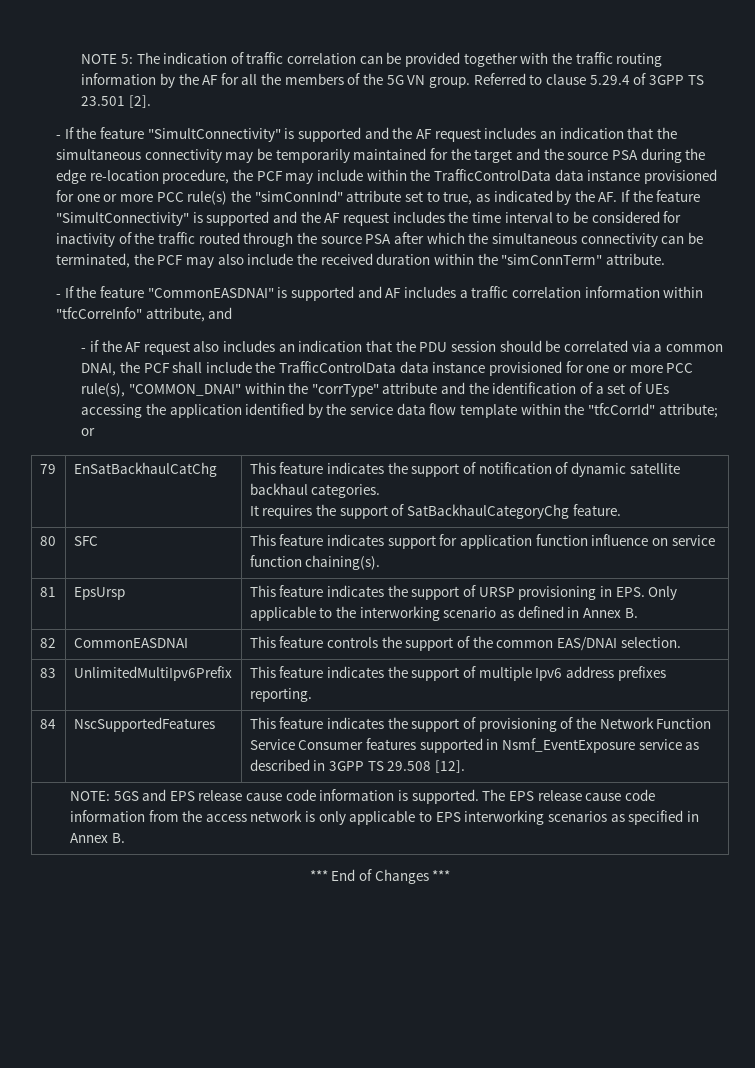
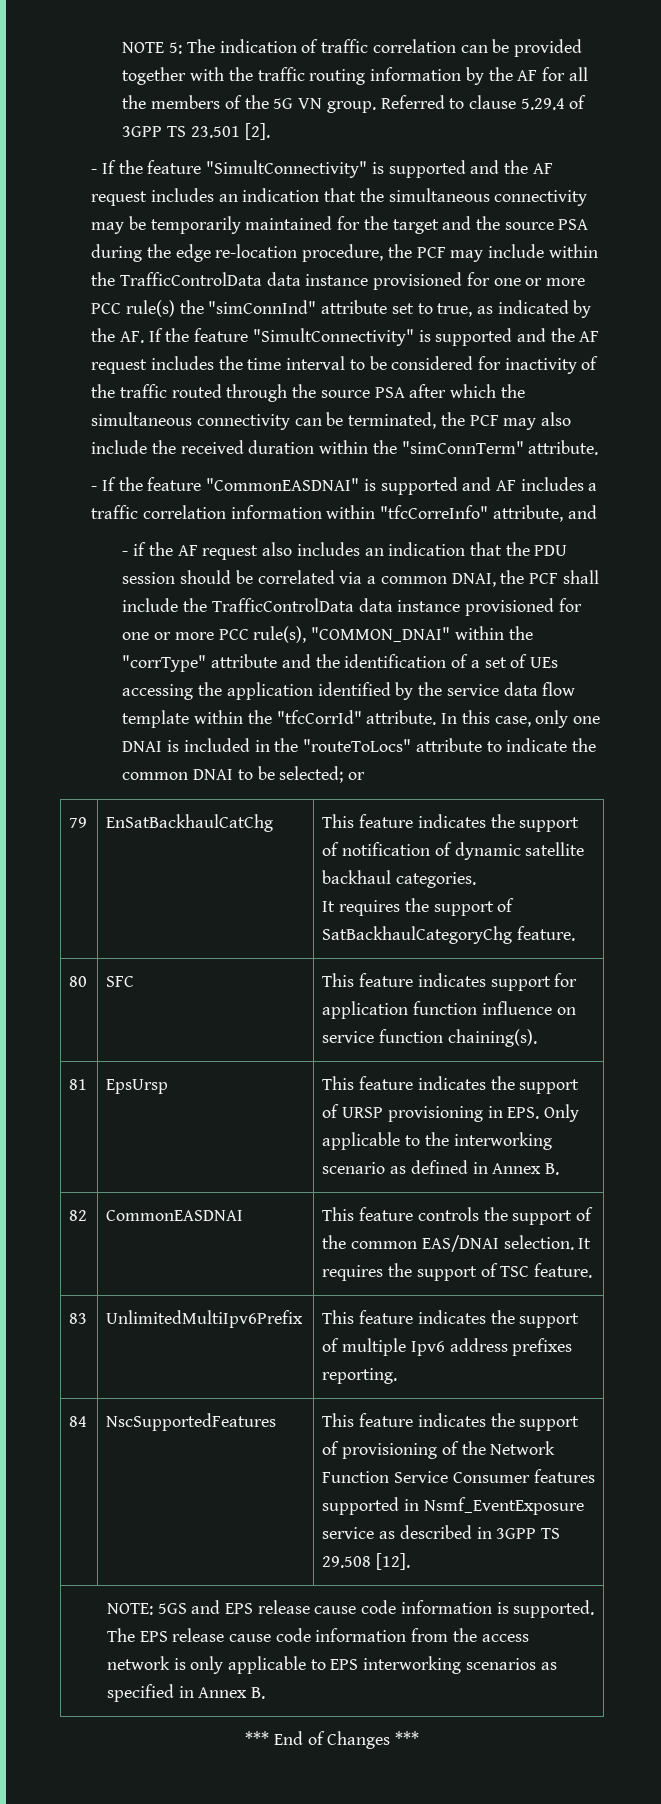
[658,403,718,418] attribute; -> [366,710,600,728] [122,738,596,752] [122,766,344,783] attribute. In this case, only one DNAI is included in the "routeToLocs" attribute to indicate the common DNAI to be selected;
(681, 642) none -> [578,1238,592,1249] [322,1263,592,1281] It requires the support of TSC feature.

